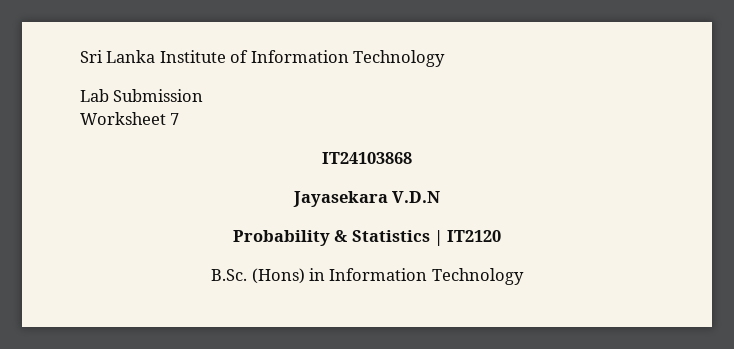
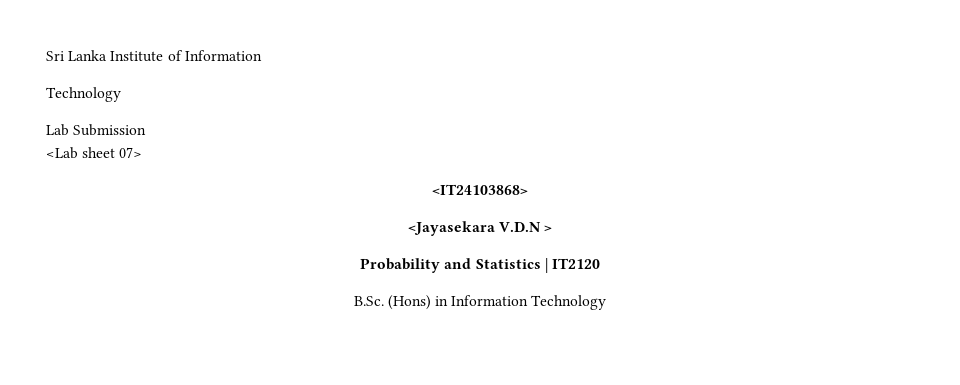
(349, 56) none -> (262, 55) //
[80,112,180,125] [322,152,412,164] [292,191,388,207] Worksheet 7 // IT24103868 // Jayasekara -> [46,147,143,159] [432,184,528,195] [407,221,495,236] <Lab sheet 07> // <IT24103868> // <Jayasekara
(441, 197) none -> [544,225,553,232] >
[334,230,348,242] & -> [444,258,472,269] and

